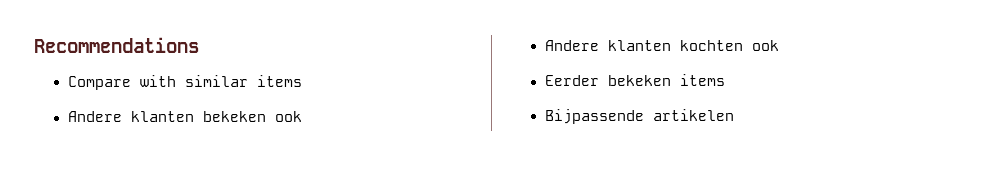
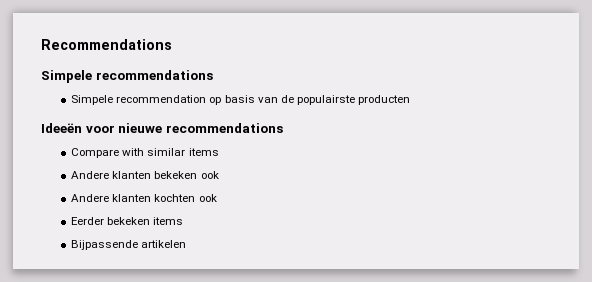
(199, 45) none -> [41,70,213,83] [71,95,410,105] [41,123,283,133] // Simpele recommendations // Simpele recommendation op basis van de populairste producten // Ideeën voor nieuwe recommendations

